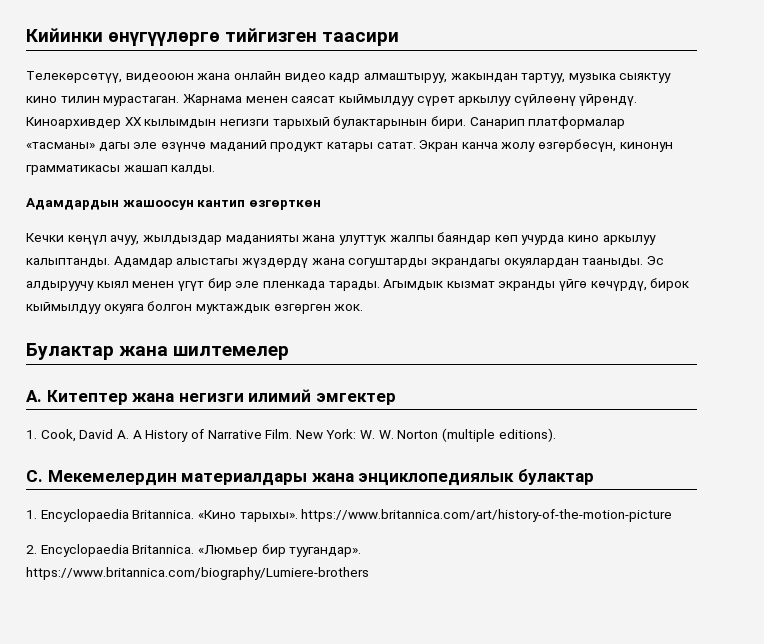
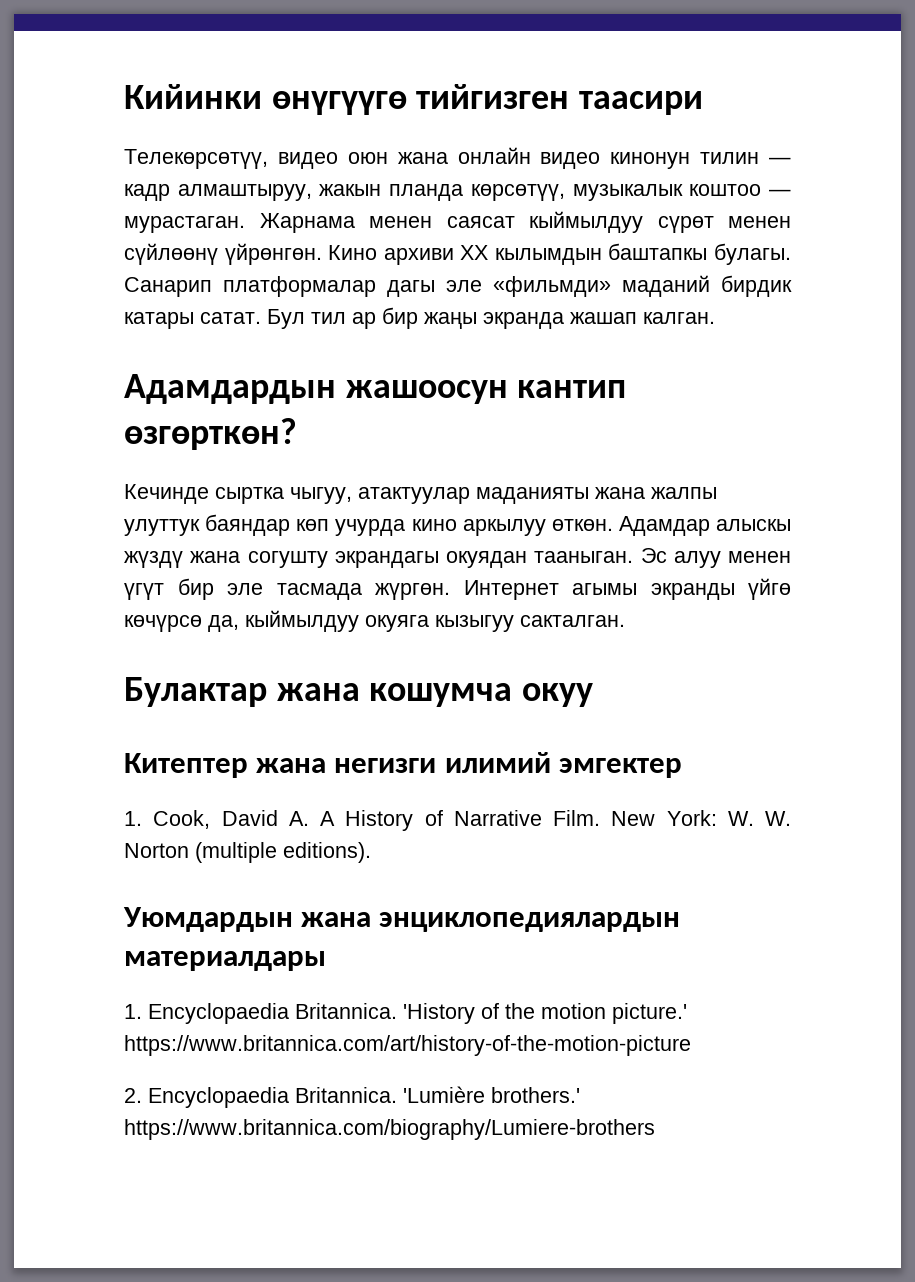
[108,32,221,46] өнүгүүлөргө -> [271,91,407,115] өнүгүүгө
[125,73,194,83] видеооюн -> [277,152,388,169] видео оюн
[329,73,672,83] [26,96,100,103] кадр алмаштыруу, жакындан тартуу, музыка сыяктуу кино тилин -> [610,152,791,169] [124,184,791,201] кинонун тилин — кадр алмаштыруу, жакын планда көрсөтүү, музыкалык коштоо —
[458,94,638,106] [26,116,466,129] аркылуу сүйлөөнү үйрөндү. Киноархивдер XX кылымдын негизги тарыхый булактарынын бири. -> [728,216,791,228] [124,243,791,265] менен сүйлөөнү үйрөнгөн. Кино архиви XX кылымдын баштапкы булагы.
[26,142,95,149] «тасманы» -> (376, 286) none
[160,139,673,152] [26,165,216,175] [26,198,321,210] [26,233,434,245] өзүнчө маданий продукт катары сатат. Экран канча жолу өзгөрбөсүн, кинонун грамматикасы жашап калды. // Адамдардын жашоосун кантип өзгөрткөн // Кечки көңүл ачуу, жылдыздар маданияты жана улуттук жалпы -> [493,275,792,297] [124,307,715,329] [124,374,627,404] [124,418,297,450] [124,484,717,504] [124,519,200,536] «фильмди» маданий бирдик катары сатат. Бул тил ар бир жаңы экранда жашап калган. // Адамдардын жашоосун кантип өзгөрткөн? // Кечинде сыртка чыгуу, атактуулар маданияты жана жалпы улуттук
[26,256,664,268] [26,278,690,291] [26,301,364,314] калыптанды. Адамдар алыстагы жүздөрдү жана согуштарды экрандагы окуялардан тааныды. Эс алдыруучу кыял менен үгүт бир эле пленкада тарады. Агымдык кызмат экранды үйгө көчүрдү, бирок кыймылдуу окуяга болгон муктаждык өзгөргөн жок. -> [551,516,791,536] [124,548,791,568] [124,578,791,600] [124,610,625,632] өткөн. Адамдар алыскы жүздү жана согушту экрандагы окуядан тааныган. Эс алуу менен үгүт бир эле тасмада жүргөн. Интернет агымы экранды үйгө көчүрсө да, кыймылдуу окуяга кызыгуу сакталган.
[173,346,290,360] [26,390,42,402] шилтемелер // A. -> [369,683,593,707] кошумча окуу //
[26,469,594,486] [26,509,298,522] C. Мекемелердин материалдары жана энциклопедиялык булактар // 1. Encyclopaedia Britannica. «Кино тарыхы». -> [123,907,681,932] [124,951,326,971] [124,1003,687,1024] Уюмдардын жана энциклопедиялардын материалдары // 1. Encyclopaedia Britannica. 'History of the motion picture.'
[197,544,362,557] «Люмьер бир туугандар». -> [403,1086,580,1103] 'Lumière brothers.'

